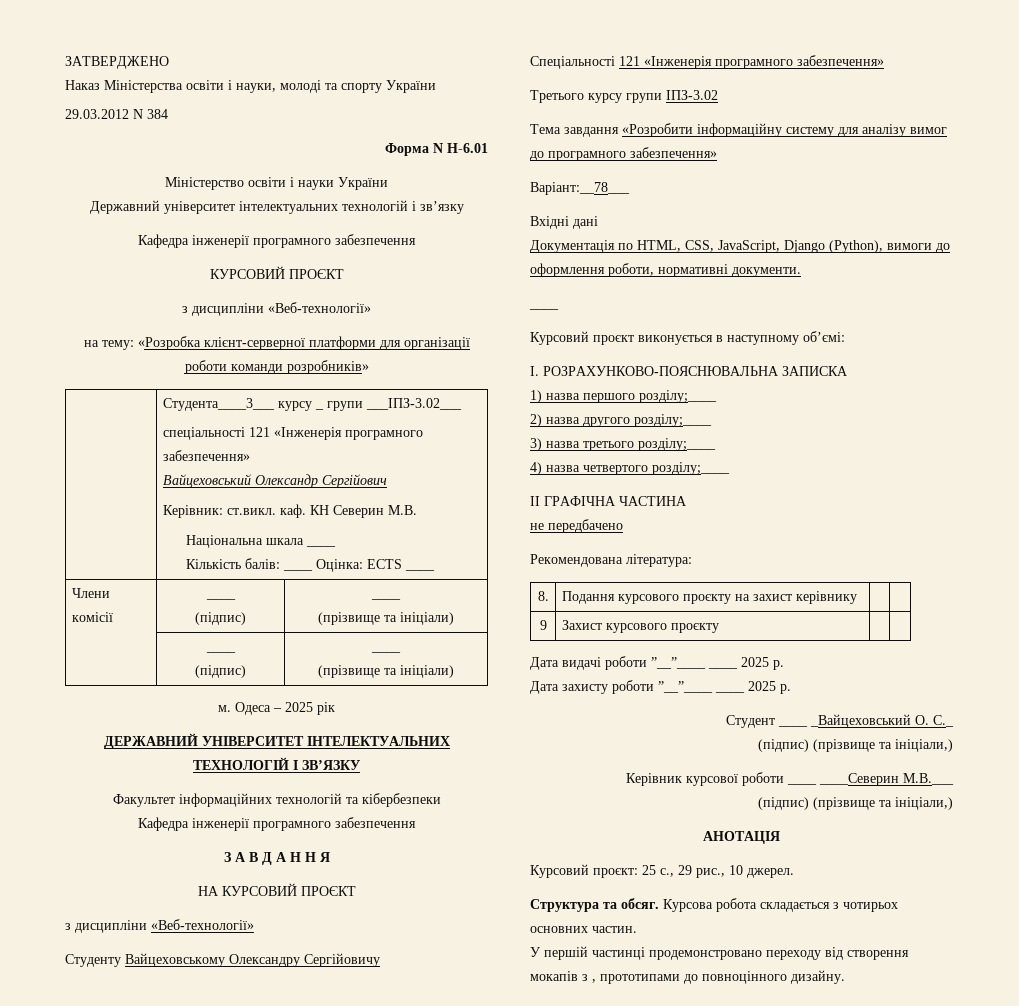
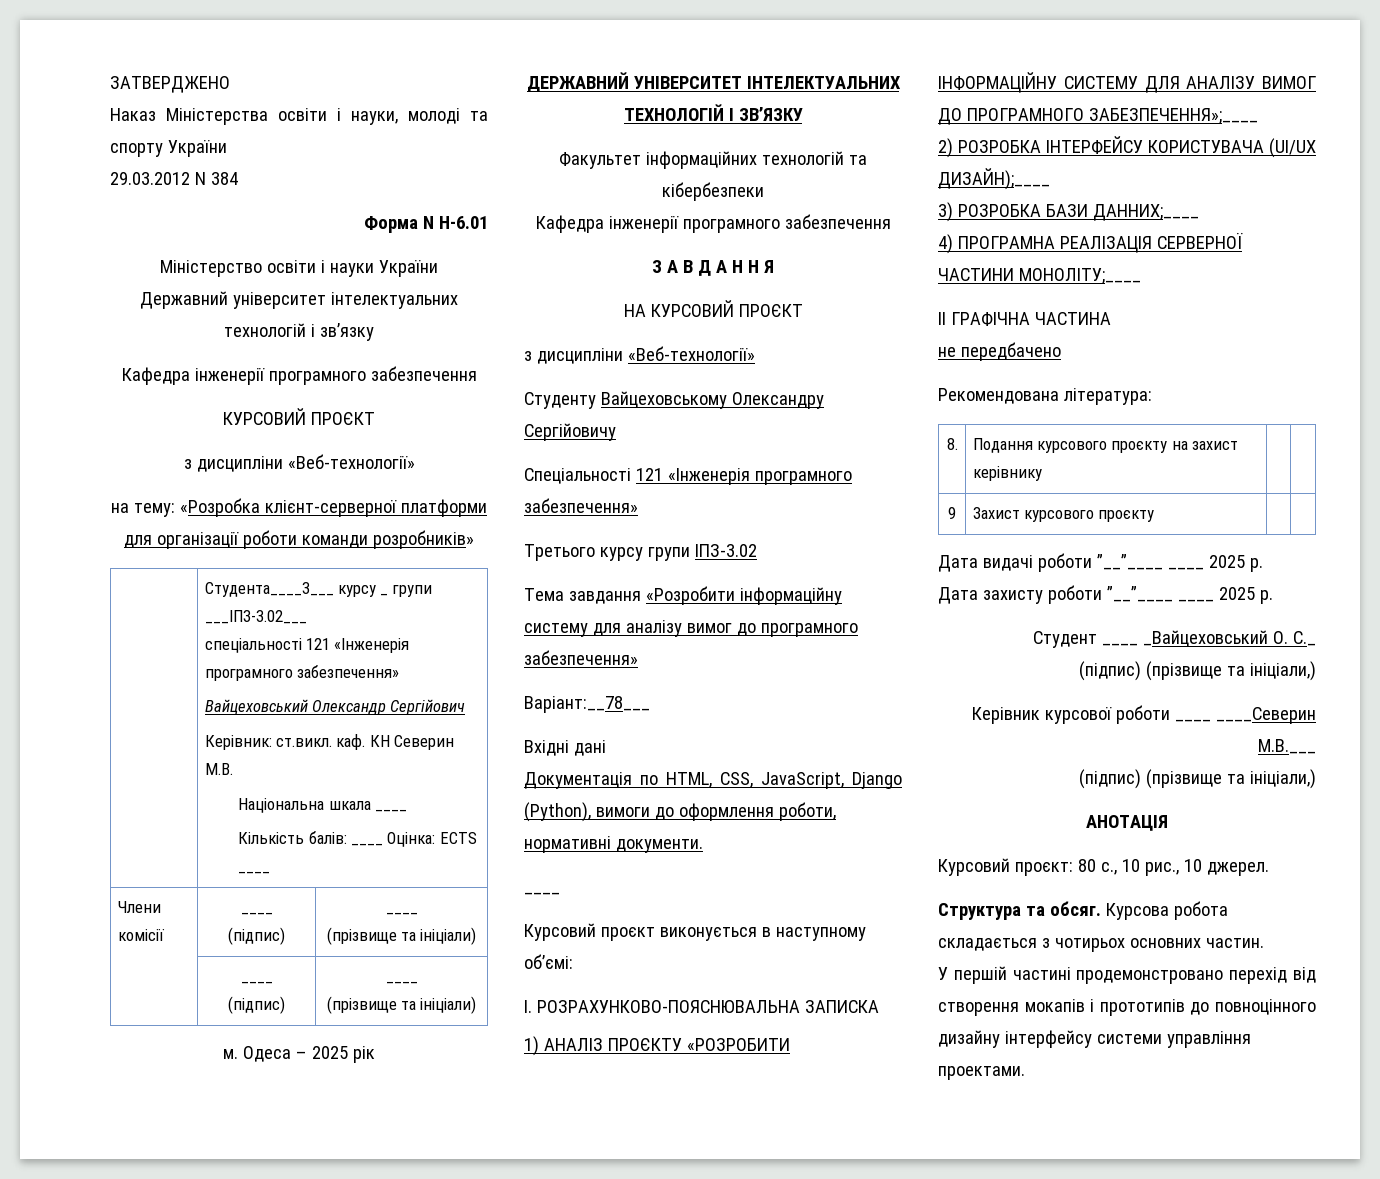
[546,390,717,403] [530,414,712,427] [530,438,716,451] [530,462,730,475] назва першого розділу;____ // 2) назва другого розділу;____ // 3) назва третього розділу;____ // 4) назва четвертого розділу;____ -> [543,1038,790,1051] [938,72,1316,93] [938,108,1258,125] [938,136,1316,158] [938,168,1050,190] [938,202,1199,222] [938,232,1243,254] [938,268,1141,284] АНАЛІЗ ПРОЄКТУ «РОЗРОБИТИ ІНФОРМАЦІЙНУ СИСТЕМУ ДЛЯ АНАЛІЗУ ВИМОГ ДО ПРОГРАМНОГО ЗАБЕЗПЕЧЕННЯ»;____ // 2) РОЗРОБКА ІНТЕРФЕЙСУ КОРИСТУВАЧА (UI/UX ДИЗАЙН);____ // 3) РОЗРОБКА БАЗИ ДАННИХ;____ // 4) ПРОГРАМНА РЕАЛІЗАЦІЯ СЕРВЕРНОЇ ЧАСТИНИ МОНОЛІТУ;____
[642,865,692,877] 25 с., 29 -> [1077,859,1140,875] 80 с., 10
[592,947,909,960] [530,970,845,984] частинці продемонстровано переходу від створення мокапів з , прототипами до повноцінного дизайну. -> [1012,967,1316,984] [938,999,1316,1016] [938,1030,1251,1048] [938,1066,1025,1080] частині продемонстровано перехід від створення мокапів і прототипів до повноцінного дизайну інтерфейсу системи управління проектами.

